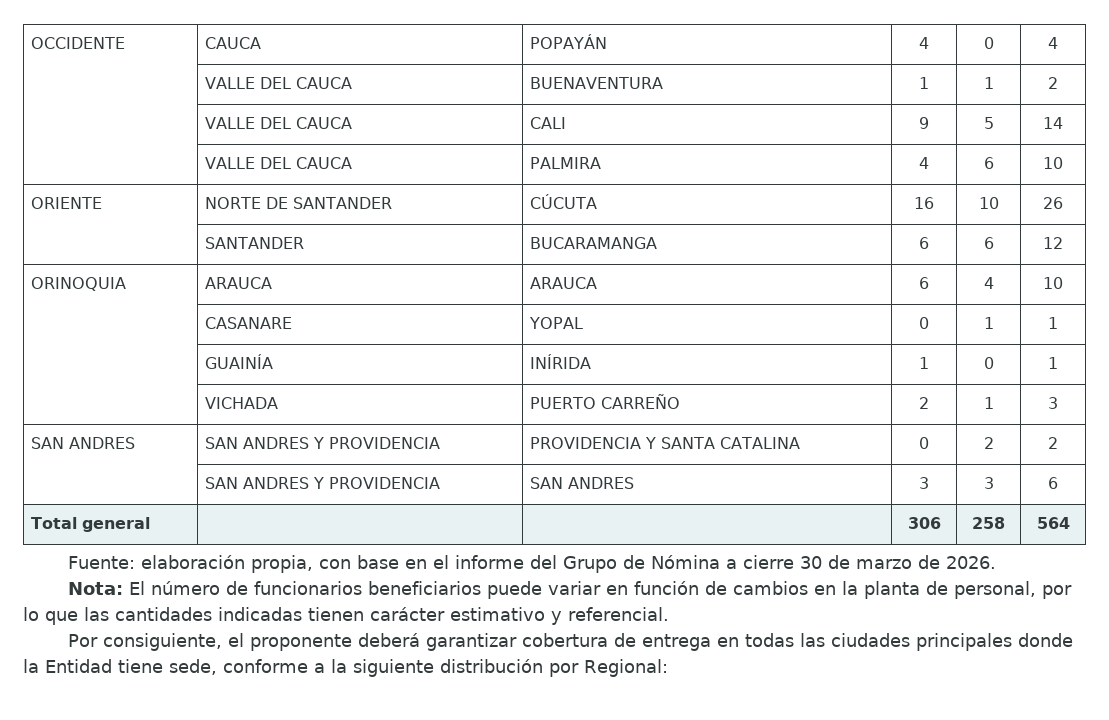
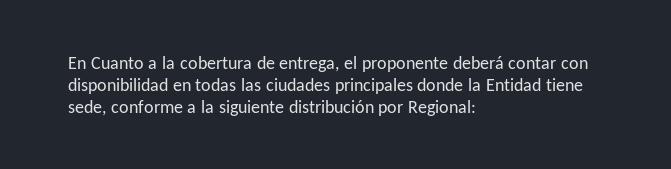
[31,37,126,49] [205,37,262,49] [530,34,608,49] [919,37,929,49] [983,37,994,49] [1048,37,1058,49] [205,77,353,89] [530,77,664,89] [919,77,929,89] [983,77,994,89] [1048,77,1058,89] [205,117,353,129] [530,117,567,129] [919,117,929,129] [983,117,994,129] [1043,117,1063,129] [205,157,353,169] [530,157,602,169] [919,157,929,169] [983,157,994,169] [1043,157,1063,169] [31,197,103,209] [205,197,393,209] [530,194,598,209] [914,197,934,209] [978,197,999,209] [1043,197,1063,209] [205,237,305,249] [530,237,658,249] [919,237,929,249] [983,237,994,249] [1043,237,1063,249] [31,277,127,291] [205,277,273,289] [530,277,598,289] [919,277,929,289] [983,277,994,289] [1043,277,1063,289] [205,317,293,329] [529,317,584,329] [919,317,929,329] [983,317,994,329] [1048,317,1058,329] [205,354,274,369] [530,354,592,369] [919,357,929,369] [983,357,994,369] [1048,357,1058,369] [205,397,279,409] [530,394,681,409] [919,397,929,409] [983,397,994,409] [1048,397,1058,409] [31,437,136,449] [205,437,441,449] [530,437,801,449] [919,437,929,449] [983,437,994,449] [1048,437,1058,449] [205,477,441,489] [530,477,635,489] [919,477,929,489] [983,477,994,489] [1048,477,1058,489] [31,517,151,532] [907,517,941,529] [972,517,1005,529] [1036,517,1070,529] [68,555,997,573] [68,581,1073,599] [23,607,669,625] [68,633,712,651] OCCIDENTE | CAUCA | POPAYÁN | 4 | 0 | 4 // | VALLE DEL CAUCA | BUENAVENTURA | 1 | 1 | 2 // | VALLE DEL CAUCA | CALI | 9 | 5 | 14 // | VALLE DEL CAUCA | PALMIRA | 4 | 6 | 10 // ORIENTE | NORTE DE SANTANDER | CÚCUTA | 16 | 10 | 26 // | SANTANDER | BUCARAMANGA | 6 | 6 | 12 // ORINOQUIA | ARAUCA | ARAUCA | 6 | 4 | 10 // | CASANARE | YOPAL | 0 | 1 | 1 // | GUAINÍA | INÍRIDA | 1 | 0 | 1 // | VICHADA | PUERTO CARREÑO | 2 | 1 | 3 // SAN ANDRES | SAN ANDRES Y PROVIDENCIA | PROVIDENCIA Y SANTA CATALINA | 0 | 2 | 2 // | SAN ANDRES Y PROVIDENCIA | SAN ANDRES | 3 | 3 | 6 // Total general | | | 306 | 258 | 564 // Fuente: elaboración propia, con base en el informe del Grupo de Nómina a cierre 30 de marzo de 2026. // Nota: El número de funcionarios beneficiarios puede variar en función de cambios en la planta de personal, por lo que las cantidades indicadas tienen carácter estimativo y referencial. // Por consiguiente, el proponente deberá garantizar cobertura de entrega -> [68,56,588,72] [68,78,168,94] En Cuanto a la cobertura de entrega, el proponente deberá contar con disponibilidad

